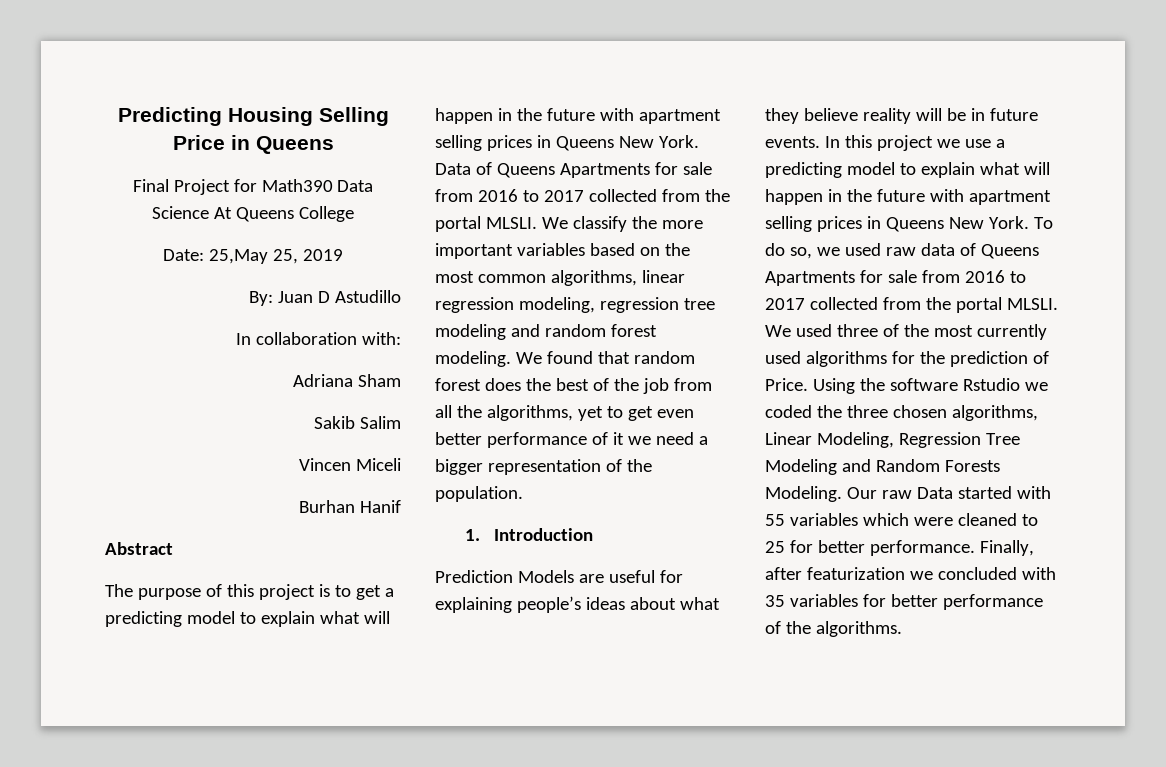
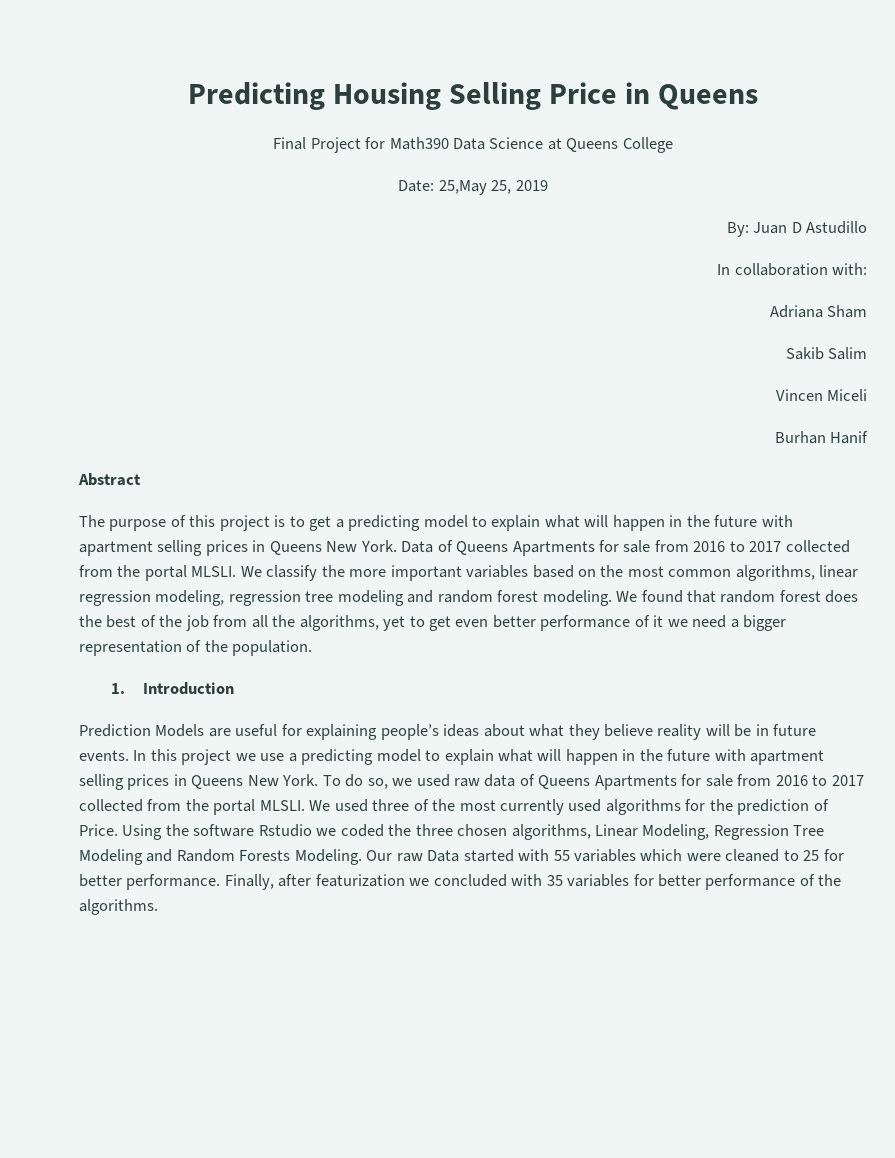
[214,207,233,219] At -> [547,138,562,150] at

